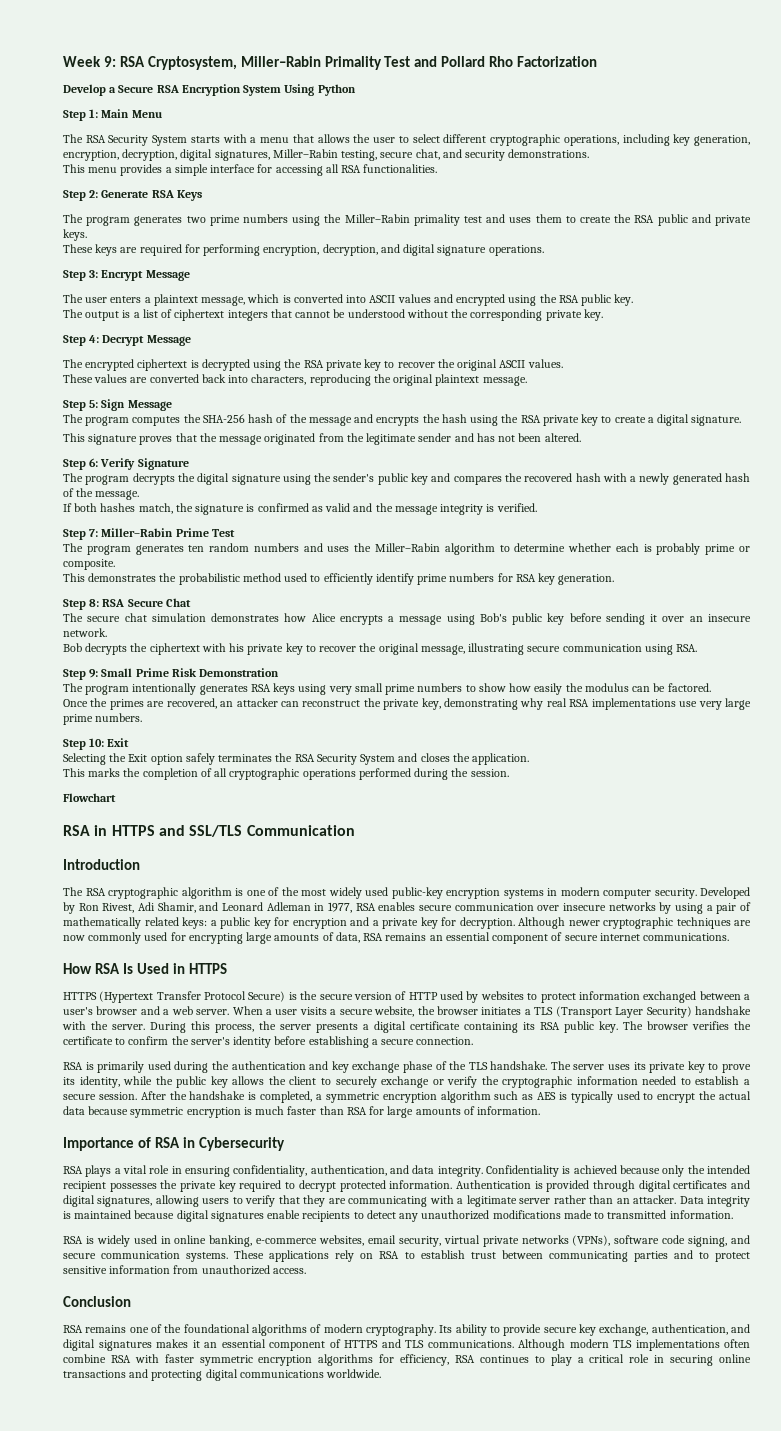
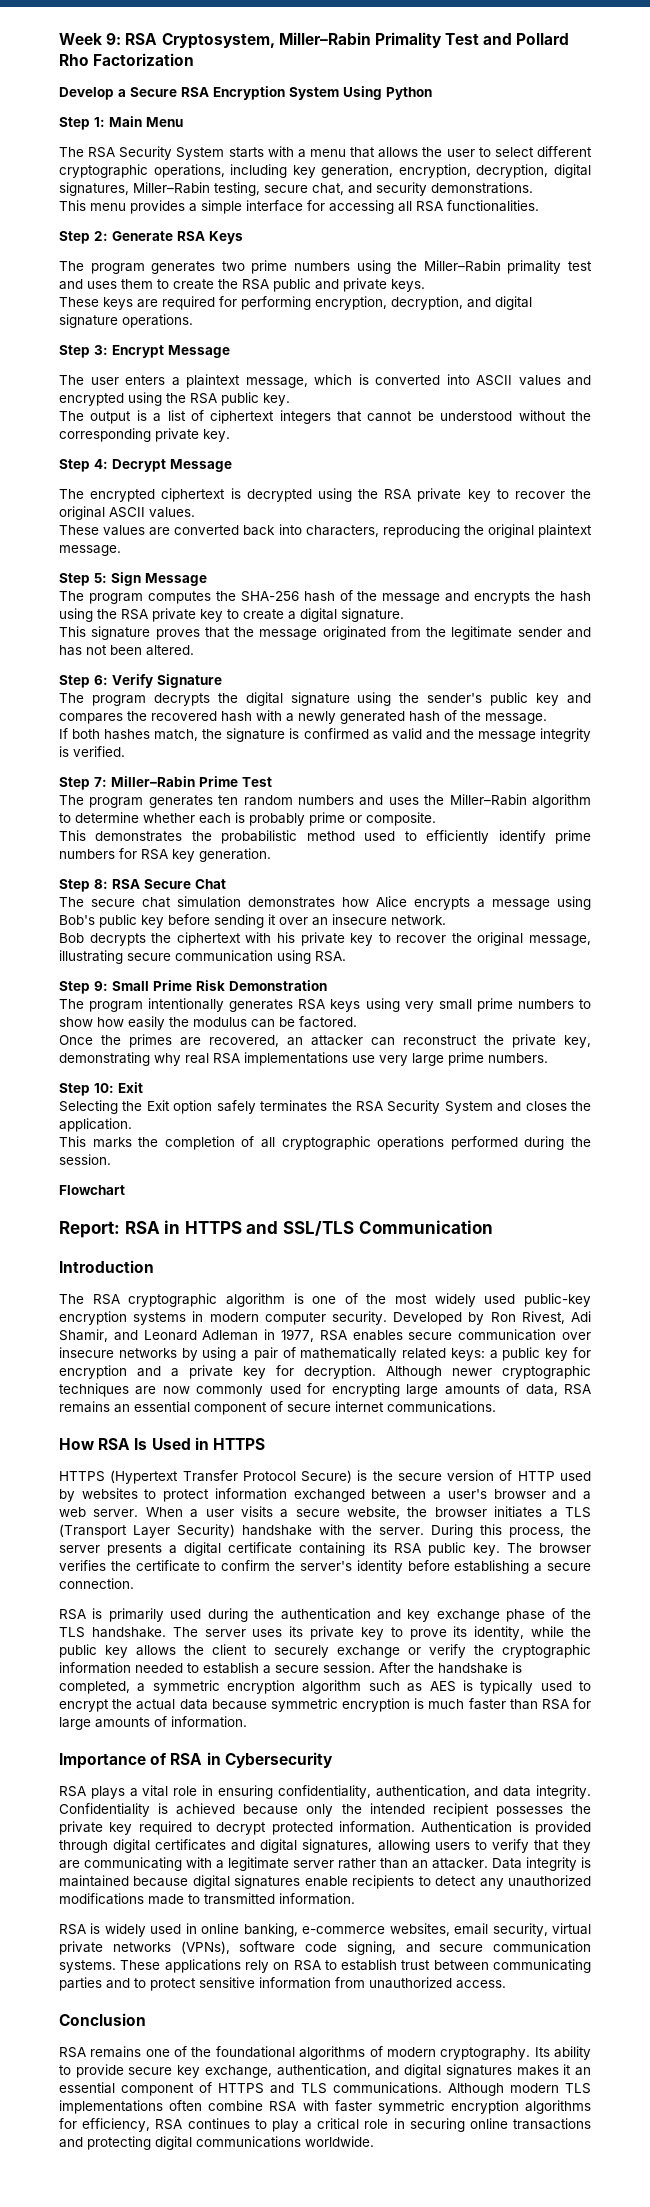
(116, 797) none -> [59,1221,120,1238] Report:

